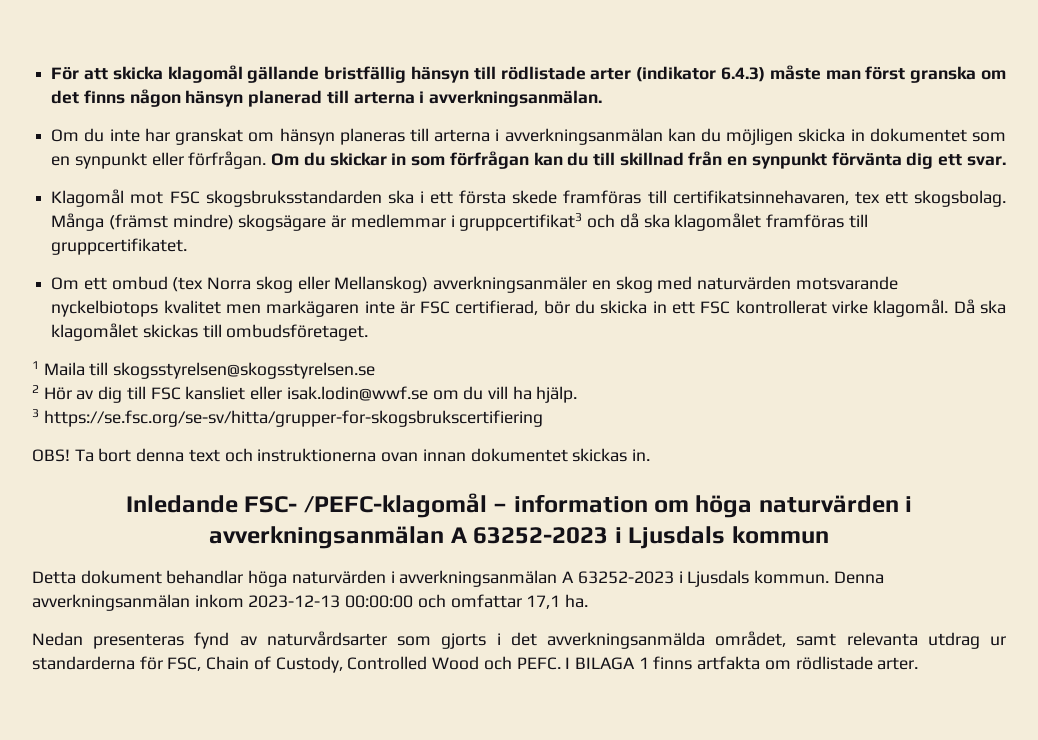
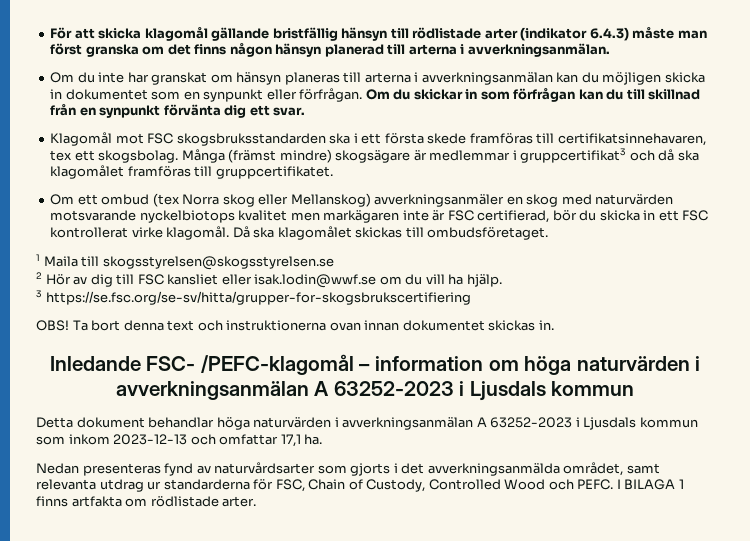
[753,570,884,584] [32,594,190,611] kommun. Denna avverkningsanmälan -> [639,417,698,428] [36,436,65,445] kommun som
[345,595,414,608] 00:00:00 -> (188, 439) none

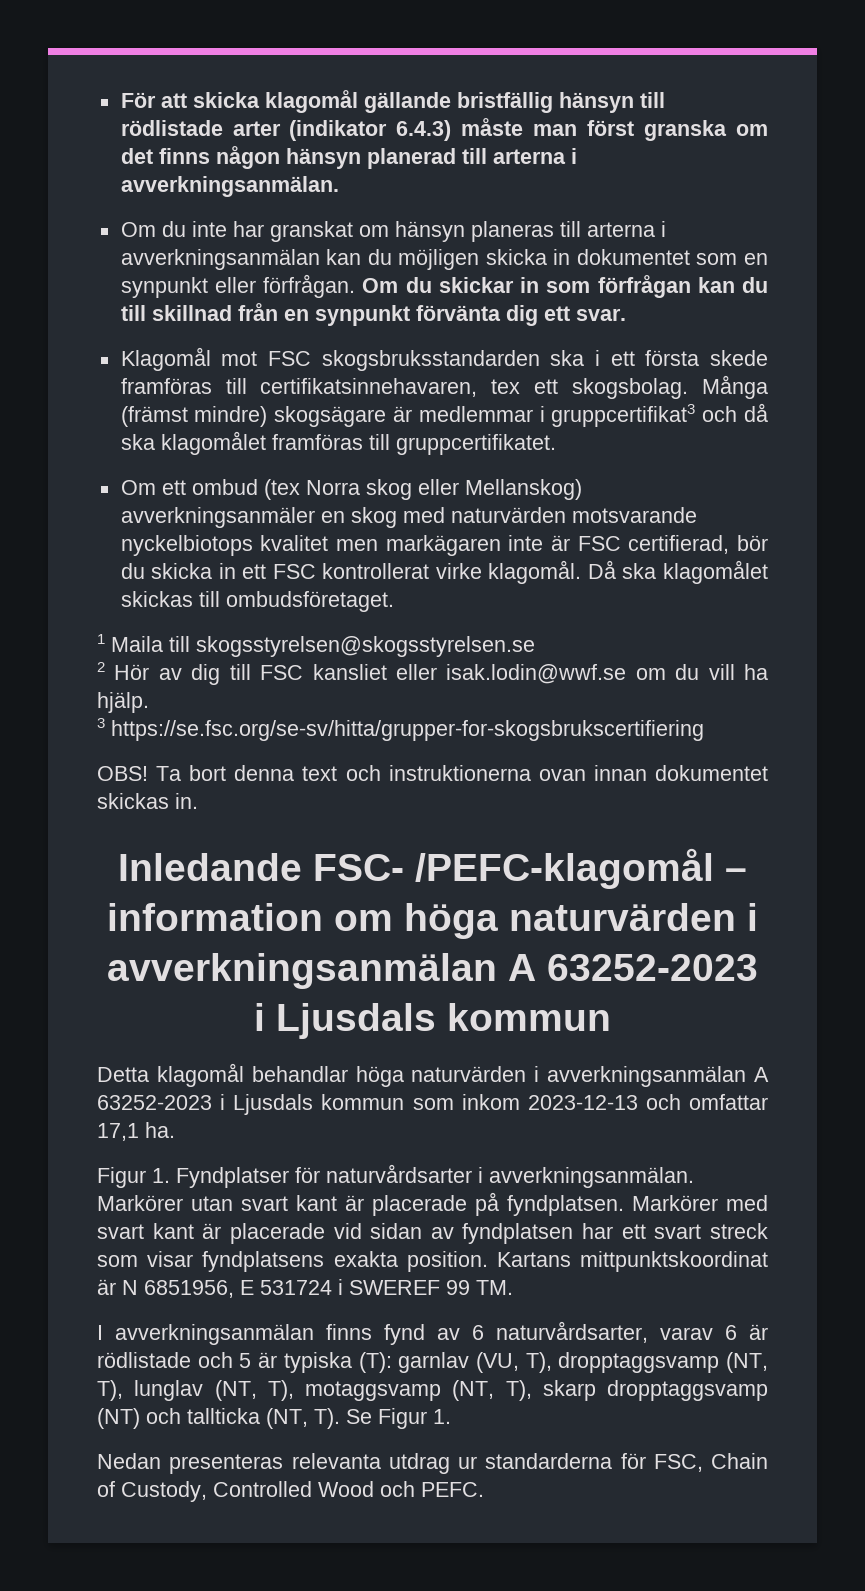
[76,417,145,428] dokument -> [156,1063,244,1087] klagomål
[36,462,660,476] Nedan presenteras fynd av naturvårdsarter som gjorts i det avverkningsanmälda området, samt -> [97,1164,694,1188] [97,1192,768,1216] [97,1223,768,1244] [97,1251,768,1272] [97,1279,513,1298] [97,1321,768,1345] [97,1352,768,1373] [97,1380,768,1401] [97,1408,451,1429] [97,1453,284,1474] Figur 1. Fyndplatser för naturvårdsarter i avverkningsanmälan. Markörer utan svart kant är placerade på fyndplatsen. Markörer med svart kant är placerade vid sidan av fyndplatsen har ett svart streck som visar fyndplatsens exakta position. Kartans mittpunktskoordinat är N 6851956, E 531724 i SWEREF 99 TM. // I avverkningsanmälan finns fynd av 6 naturvårdsarter, varav 6 är rödlistade och 5 är typiska (T): garnlav (VU, T), dropptaggsvamp (NT, T), lunglav (NT, T), motaggsvamp (NT, T), skarp dropptaggsvamp (NT) och tallticka (NT, T). Se Figur 1. // Nedan presenteras
[616,479,684,490] [36,496,257,507] I BILAGA 1 finns artfakta om rödlistade arter. -> (484, 1489) none

